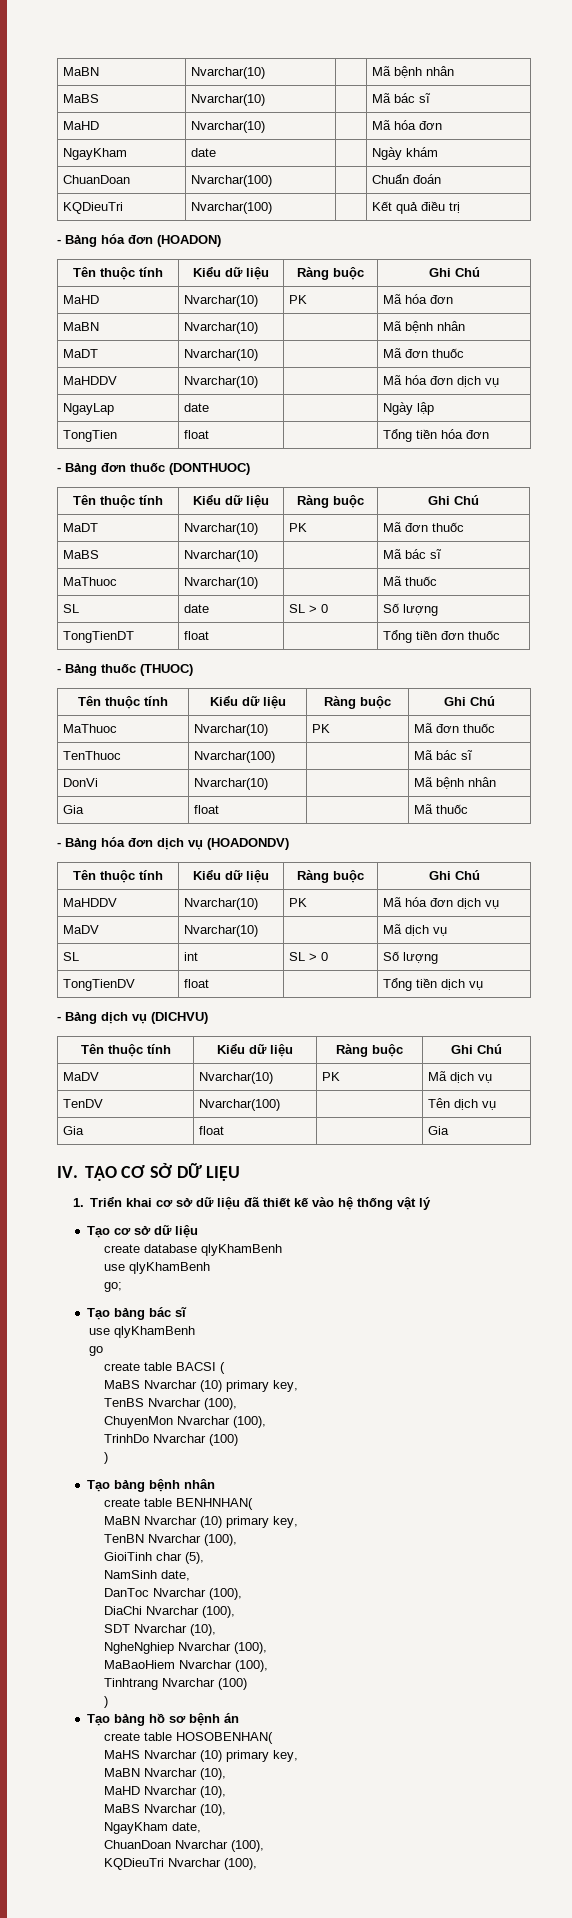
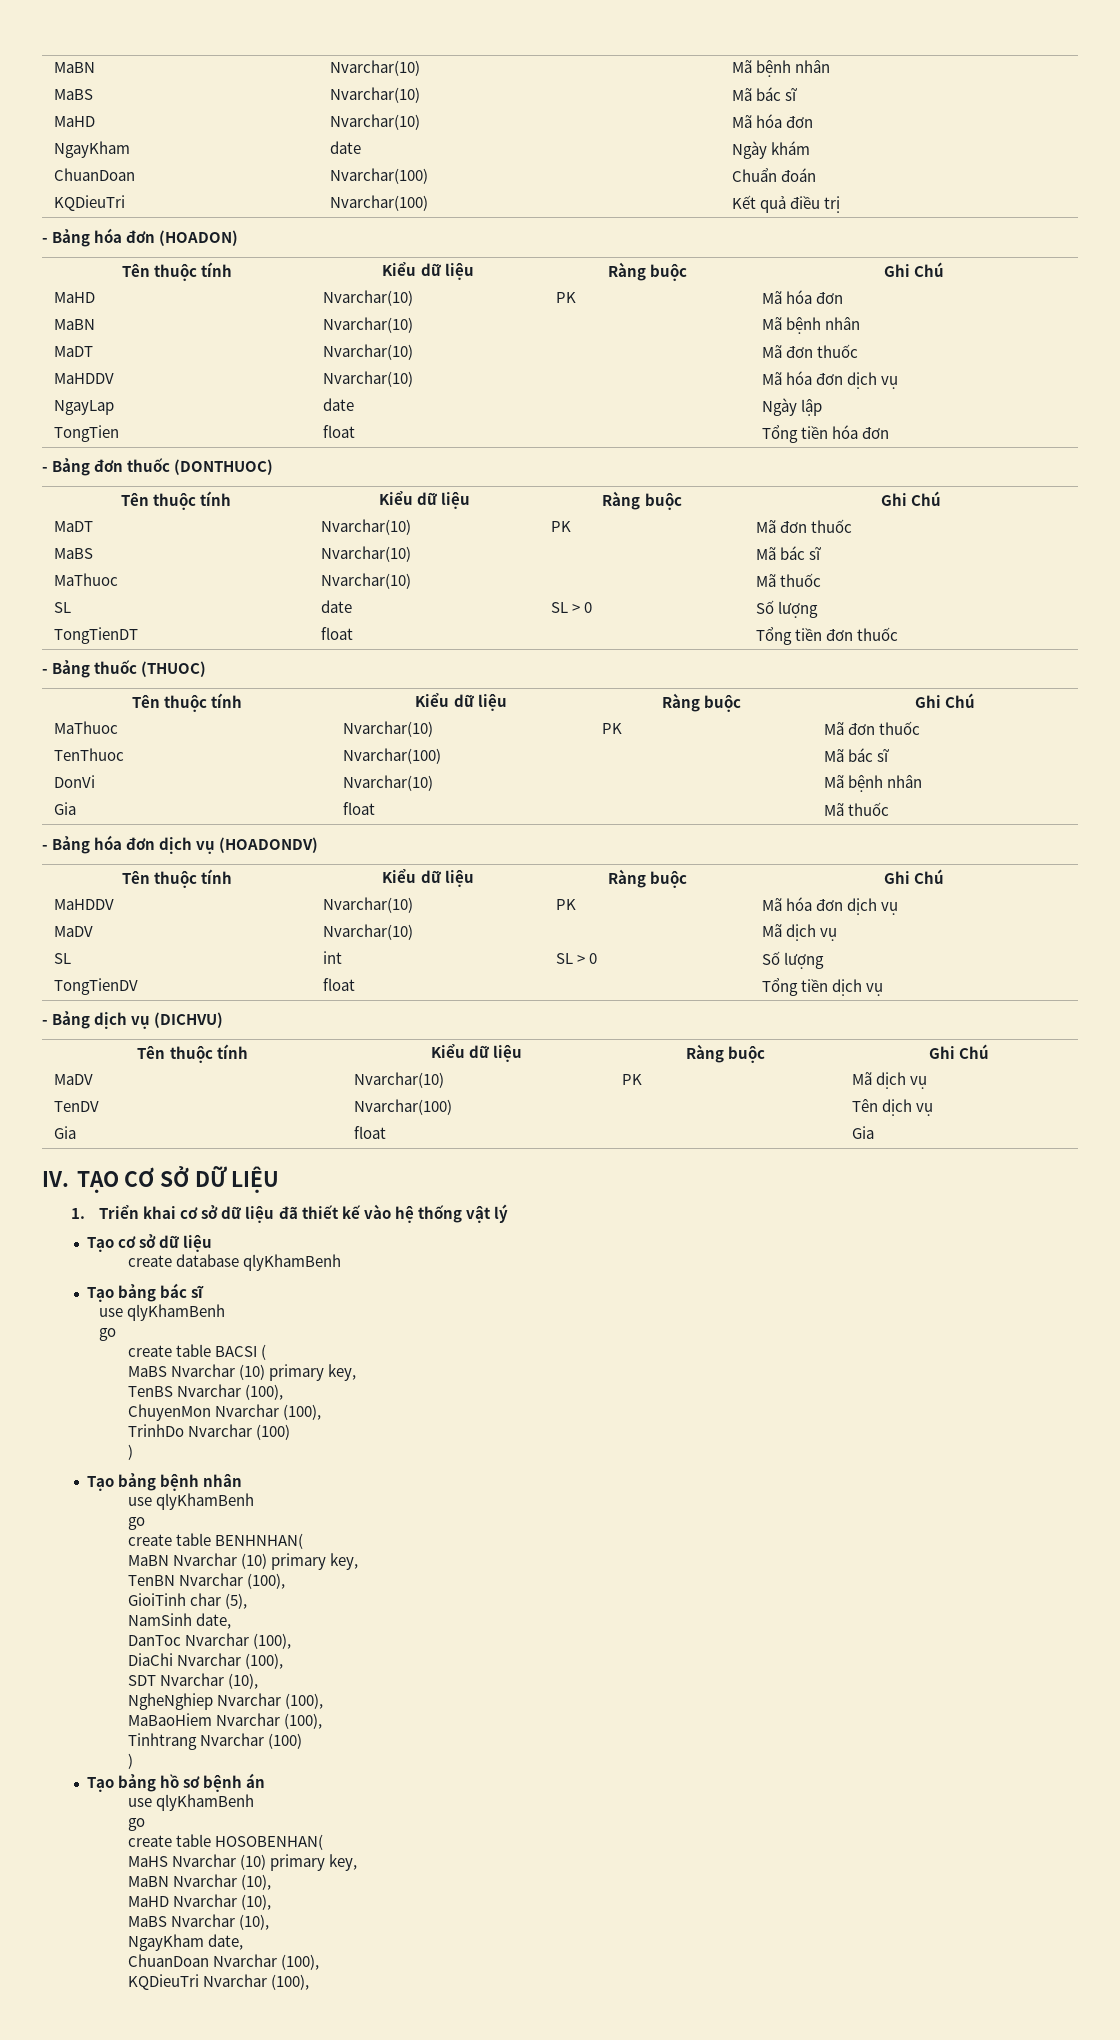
[104,1262,211,1274] [104,1282,123,1292] // use qlyKhamBenh // go; -> (341, 1262) none
(216, 1484) none -> [127,1493,254,1510] [127,1517,145,1530] // use qlyKhamBenh // go
(240, 1718) none -> [127,1794,254,1811] [127,1818,145,1831] // use qlyKhamBenh // go

